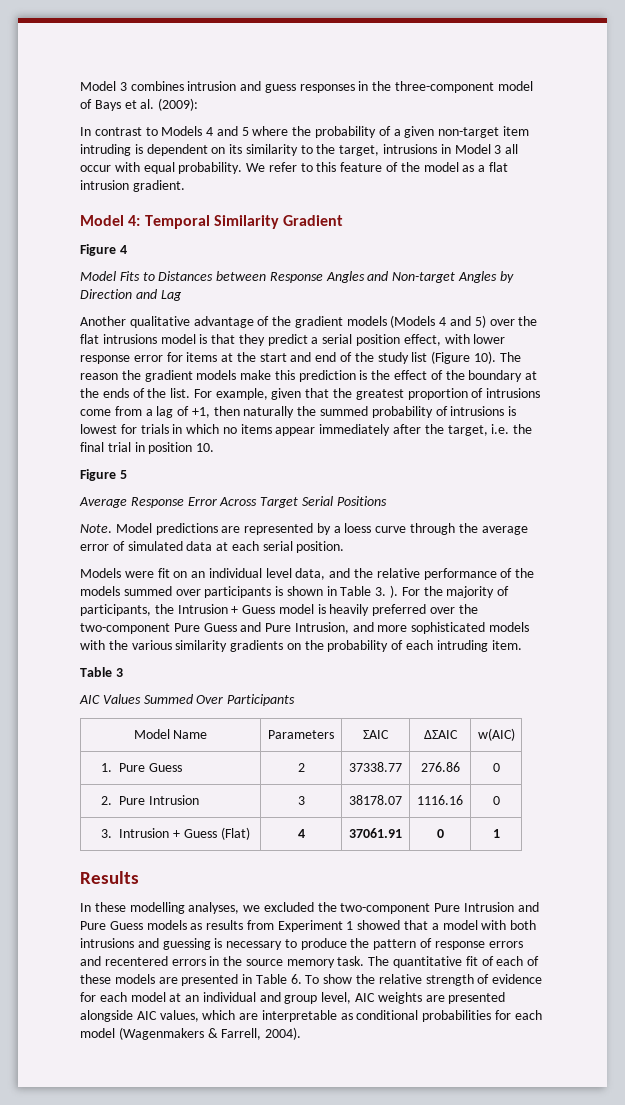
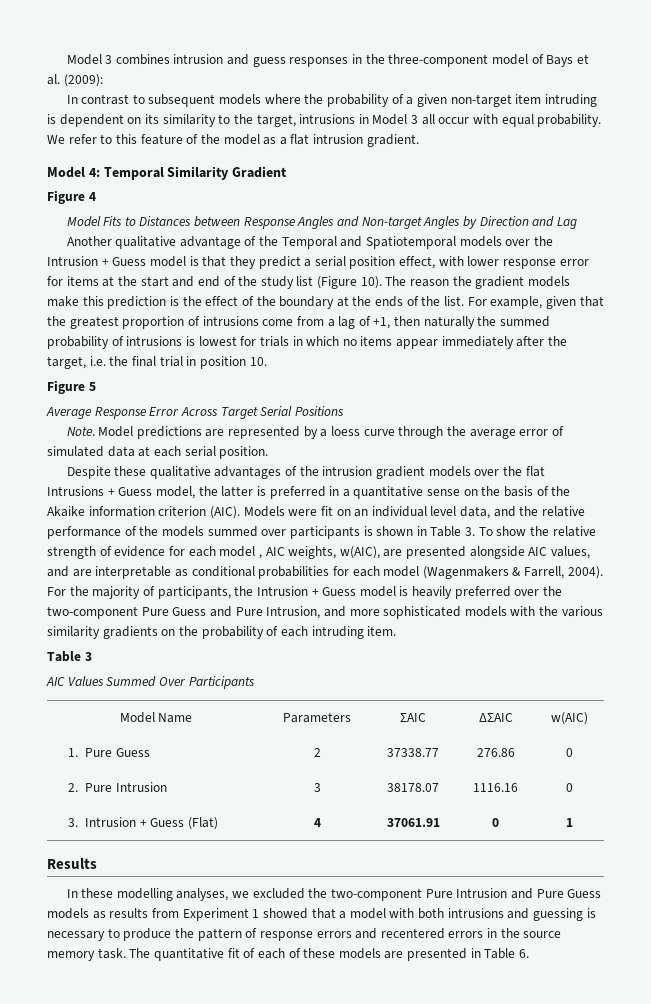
[161,126,249,136] Models 4 and 5 -> [148,94,262,107] subsequent models
[294,315,538,328] [80,334,157,344] gradient models (Models 4 and 5) over the flat intrusions -> [281,236,553,249] [47,256,147,266] Temporal and Spatiotemporal models over the Intrusion + Guess
(345, 547) none -> [66,466,545,479] [47,486,571,499] [47,506,240,519] Despite these qualitative advantages of the intrusion gradient models over the flat Intrusions + Guess model, the latter is preferred in a quantitative sense on the basis of the Akaike information criterion (AIC).
[390,585,399,598] ). -> [478,526,596,537] [47,546,591,559] [47,566,603,579] To show the relative strength of evidence for each model , AIC weights, w(AIC), are presented alongside AIC values, and are interpretable as conditional probabilities for each model (Wagenmakers & Farrell, 2004).
[305,974,543,986] [80,992,506,1004] [80,1010,542,1022] [80,1027,302,1040] To show the relative strength of evidence for each model at an individual and group level, AIC weights are presented alongside AIC values, which are interpretable as conditional probabilities for each model (Wagenmakers & Farrell, 2004). -> (530, 953) none

